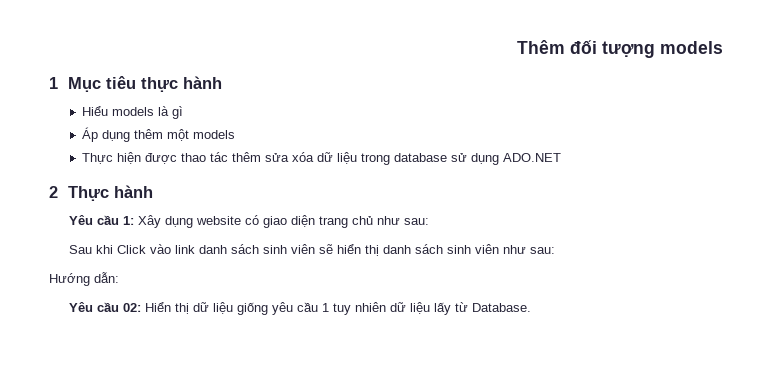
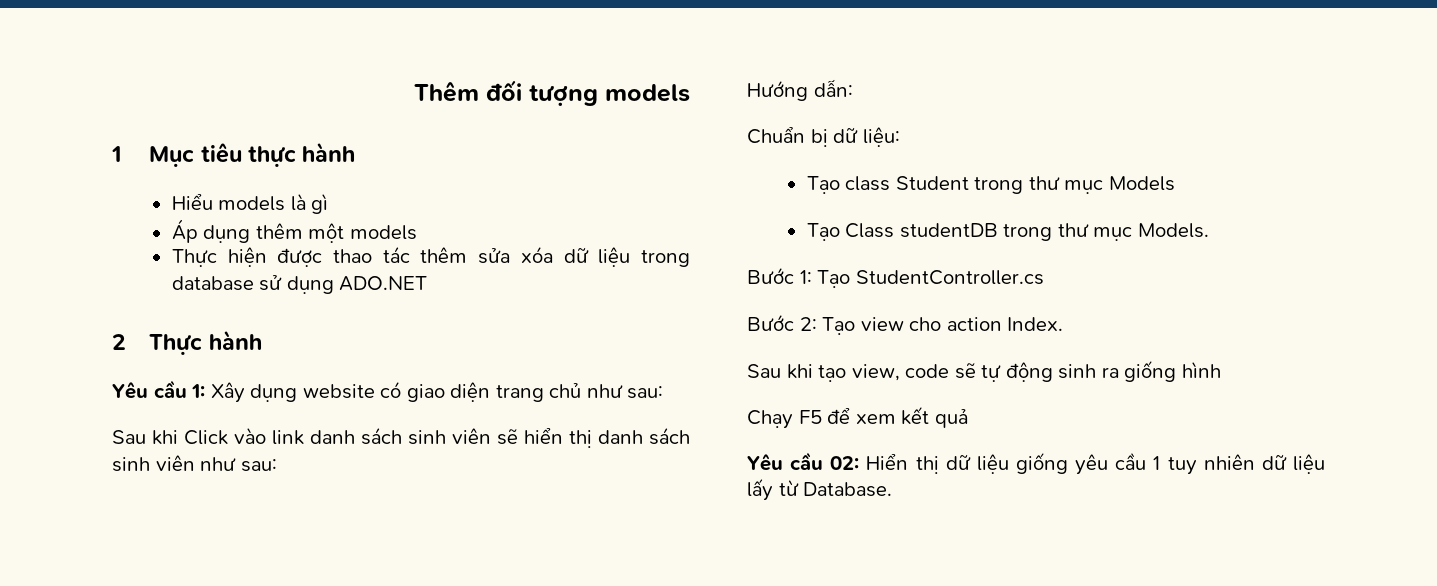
(119, 277) none -> [747,127,900,147] [806,176,1175,194] [806,223,1209,241] [747,267,1044,288] [747,314,1064,335] [747,360,1221,382] [747,406,968,429] // Chuẩn bị dữ liệu: // Tạo class Student trong thư mục Models // Tạo Class studentDB trong thư mục Models. // Bước 1: Tạo StudentController.cs // Bước 2: Tạo view cho action Index. // Sau khi tạo view, code sẽ tự động sinh ra giống hình // Chạy F5 để xem kết quả

